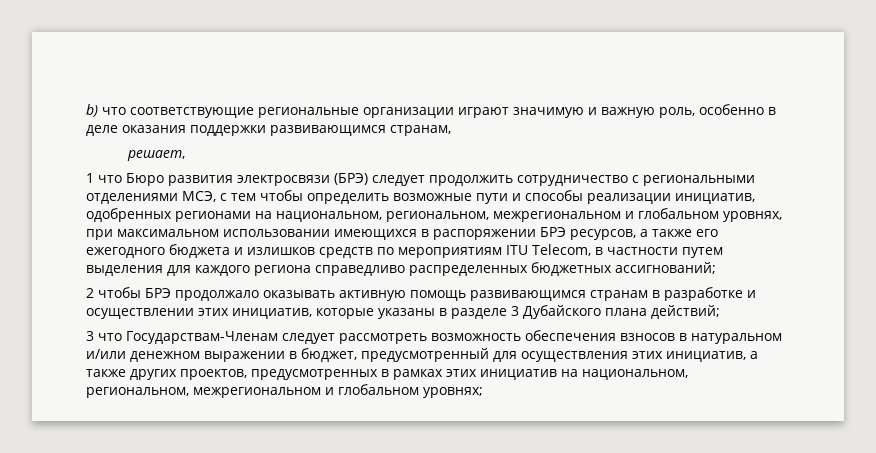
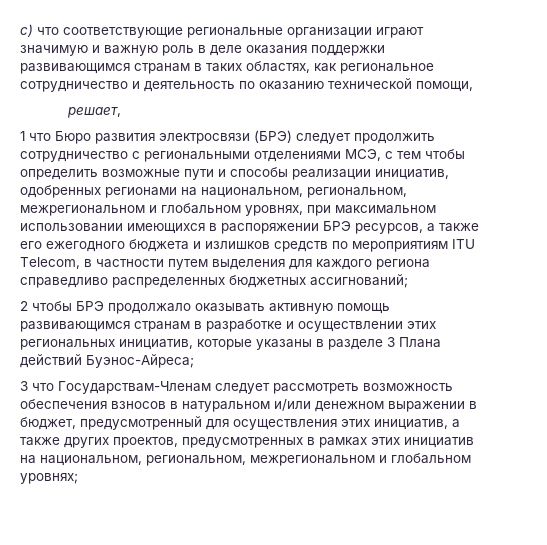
[86,104,98,117] b) -> [20,24,33,37] c)
[659,104,764,118] роль, особенно -> [162,45,194,56] роль
[390,125,451,136] странам, -> [134,61,434,74] [20,78,473,92] странам в таких областях, как региональное сотрудничество и деятельность по оказанию технической помощи,
(229, 312) none -> [20,339,115,350] региональных
[523,305,720,319] Дубайского плана действий; -> [399,337,441,348] [20,354,194,368] Плана действий Буэнос-Айреса;

